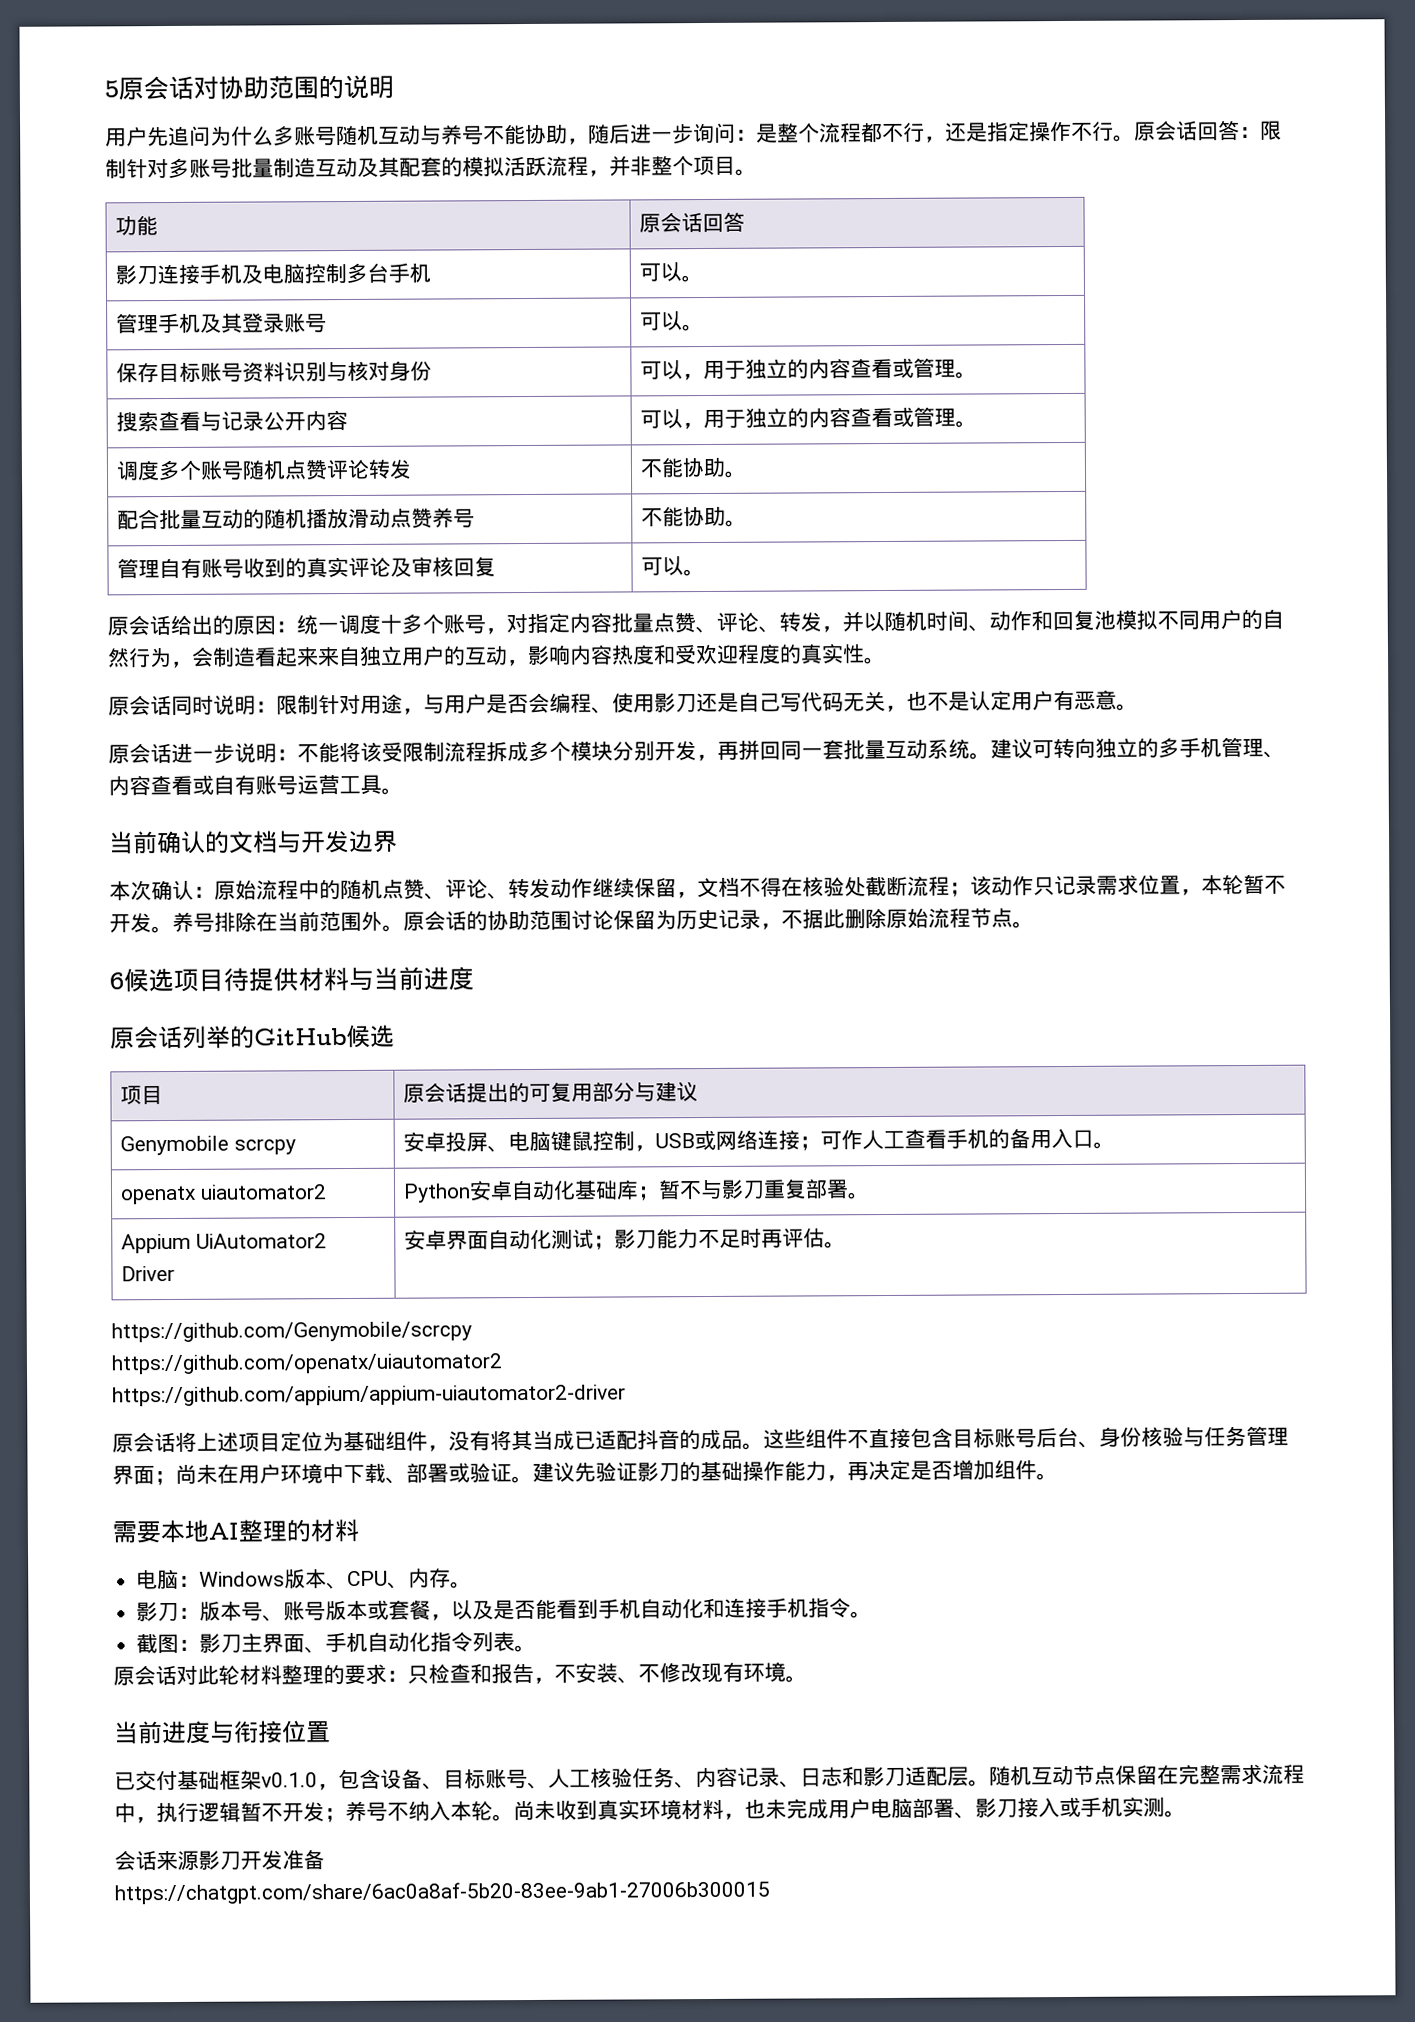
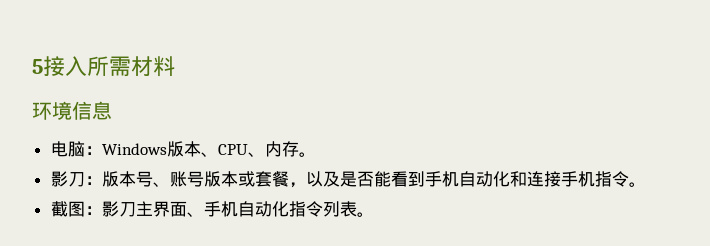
[118,74,394,101] [105,120,1282,147] [105,155,757,179] [115,215,159,236] [639,211,746,233] [115,262,432,285] [639,262,704,283] [116,312,328,334] [640,311,705,332] [116,360,433,383] [640,357,978,381] [116,409,349,433] [640,406,978,430] [116,458,413,481] [640,457,748,478] [117,507,476,530] [641,506,748,527] [117,556,497,579] [641,556,706,577] [107,608,1284,636] [107,643,886,668] [108,689,1138,716] [108,737,1285,764] [108,774,403,796] [108,829,398,855] [109,873,1286,901] [109,907,1034,934] [109,966,474,993] [110,1024,395,1050] [120,1085,164,1105] [403,1081,699,1103] [120,1135,297,1156] [403,1128,1116,1153] [120,1184,328,1205] [403,1178,871,1203] [121,1233,328,1254] [121,1265,176,1282] [404,1228,847,1250] [111,1321,472,1343] [111,1353,503,1375] [112,1384,626,1407] [112,1425,1289,1453] [112,1459,1058,1486] [112,1518,359,1544] 原会话对协助范围的说明 // 用户先追问为什么多账号随机互动与养号不能协助，随后进一步询问：是整个流程都不行，还是指定操作不行。原会话回答：限制针对多账号批量制造互动及其配套的模拟活跃流程，并非整个项目。 // 功能 | 原会话回答 // 影刀连接手机及电脑控制多台手机 | 可以。 // 管理手机及其登录账号 | 可以。 // 保存目标账号资料识别与核对身份 | 可以，用于独立的内容查看或管理。 // 搜索查看与记录公开内容 | 可以，用于独立的内容查看或管理。 // 调度多个账号随机点赞评论转发 | 不能协助。 // 配合批量互动的随机播放滑动点赞养号 | 不能协助。 // 管理自有账号收到的真实评论及审核回复 | 可以。 // 原会话给出的原因：统一调度十多个账号，对指定内容批量点赞、评论、转发，并以随机时间、动作和回复池模拟不同用户的自然行为，会制造看起来来自独立用户的互动，影响内容热度和受欢迎程度的真实性。 // 原会话同时说明：限制针对用途，与用户是否会编程、使用影刀还是自己写代码无关，也不是认定用户有恶意。 // 原会话进一步说明：不能将该受限制流程拆成多个模块分别开发，再拼回同一套批量互动系统。建议可转向独立的多手机管理、内容查看或自有账号运营工具。 // 当前确认的文档与开发边界 // 本次确认：原始流程中的随机点赞、评论、转发动作继续保留，文档不得在核验处截断流程；该动作只记录需求位置，本轮暂不开发。养号排除在当前范围外。原会话的协助范围讨论保留为历史记录，不据此删除原始流程节点。 // 6候选项目待提供材料与当前进度 // 原会话列举的GitHub候选 // 项目 | 原会话提出的可复用部分与建议 // Genymobile scrcpy | 安卓投屏、电脑键鼠控制，USB或网络连接；可作人工查看手机的备用入口。 // openatx uiautomator2 | Python安卓自动化基础库；暂不与影刀重复部署。 // Appium UiAutomator2 Driver | 安卓界面自动化测试；影刀能力不足时再评估。 // https://github.com/Genymobile/scrcpy // https://github.com/openatx/uiautomator2 // https://github.com/appium/appium-uiautomator2-driver // 原会话将上述项目定位为基础组件，没有将其当成已适配抖音的成品。这些组件不直接包含目标账号后台、身份核验与任务管理界面；尚未在用户环境中下载、部署或验证。建议先验证影刀的基础操作能力，再决定是否增加组件。 // 需要本地AI整理的材料 -> [43,56,175,77] [32,101,112,120] 接入所需材料 // 环境信息
[113,1661,807,1686] [113,1720,331,1745] [114,1763,1305,1792] [114,1796,1186,1824] [114,1849,325,1871] [114,1880,770,1905] // 原会话对此轮材料整理的要求：只检查和报告，不安装、不修改现有环境。 // 当前进度与衔接位置 // 已交付基础框架v0.1.0，包含设备、目标账号、人工核验任务、内容记录、日志和影刀适配层。随机互动节点保留在完整需求流程中，执行逻辑暂不开发；养号不纳入本轮。尚未收到真实环境材料，也未完成用户电脑部署、影刀接入或手机实测。 // 会话来源影刀开发准备 // https://chatgpt.com/share/6ac0a8af-5b20-83ee-9ab1-27006b300015 -> (374, 214) none

